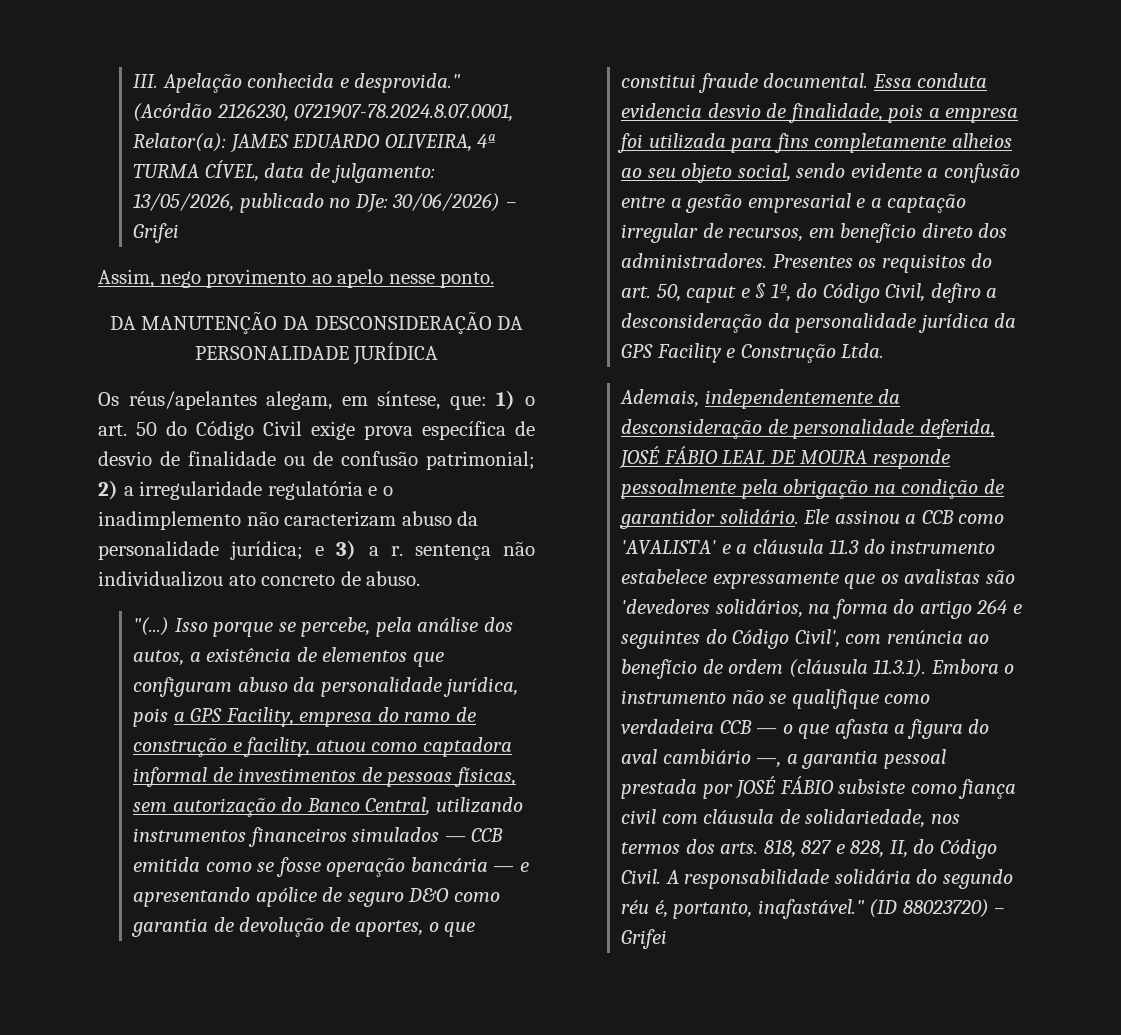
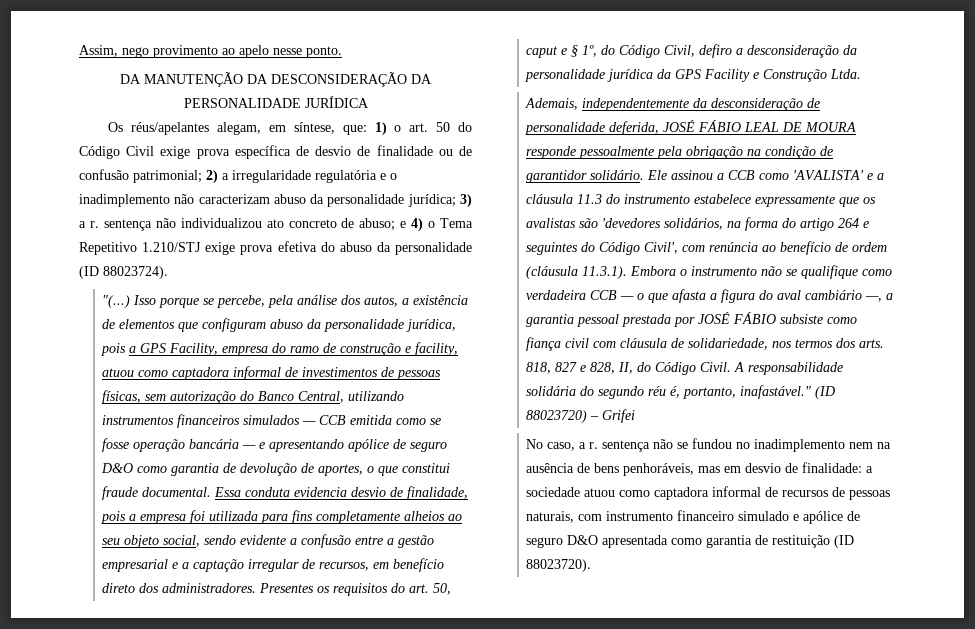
[133,73,462,93] [133,103,514,122] [133,133,497,153] [133,160,436,183] [133,193,517,213] [133,223,180,243] III. Apelação conhecida e desprovida." (Acórdão 2126230, 0721907-78.2024.8.07.0001, Relator(a): JAMES EDUARDO OLIVEIRA, 4ª TURMA CÍVEL, data de julgamento: 13/05/2026, publicado no DJe: 30/06/2026) – Grifei // -> (79, 51) none
[315,546,325,556] e -> (456, 200) none
[366,571,421,586] abuso. -> [359,218,474,231] [79,241,472,255] [79,266,168,279] abuso; e 4) o Tema Repetitivo 1.210/STJ exige prova efetiva do abuso da personalidade (ID 88023724).
(668, 939) none -> [526,438,892,452] [526,462,874,476] [526,486,891,500] [526,510,861,524] [526,535,855,548] [526,559,592,572] // No caso, a r. sentença não se fundou no inadimplemento nem na ausência de bens penhoráveis, mas em desvio de finalidade: a sociedade atuou como captadora informal de recursos de pessoas naturais, com instrumento financeiro simulado e apólice de seguro D&O apresentada como garantia de restituição (ID 88023720).

